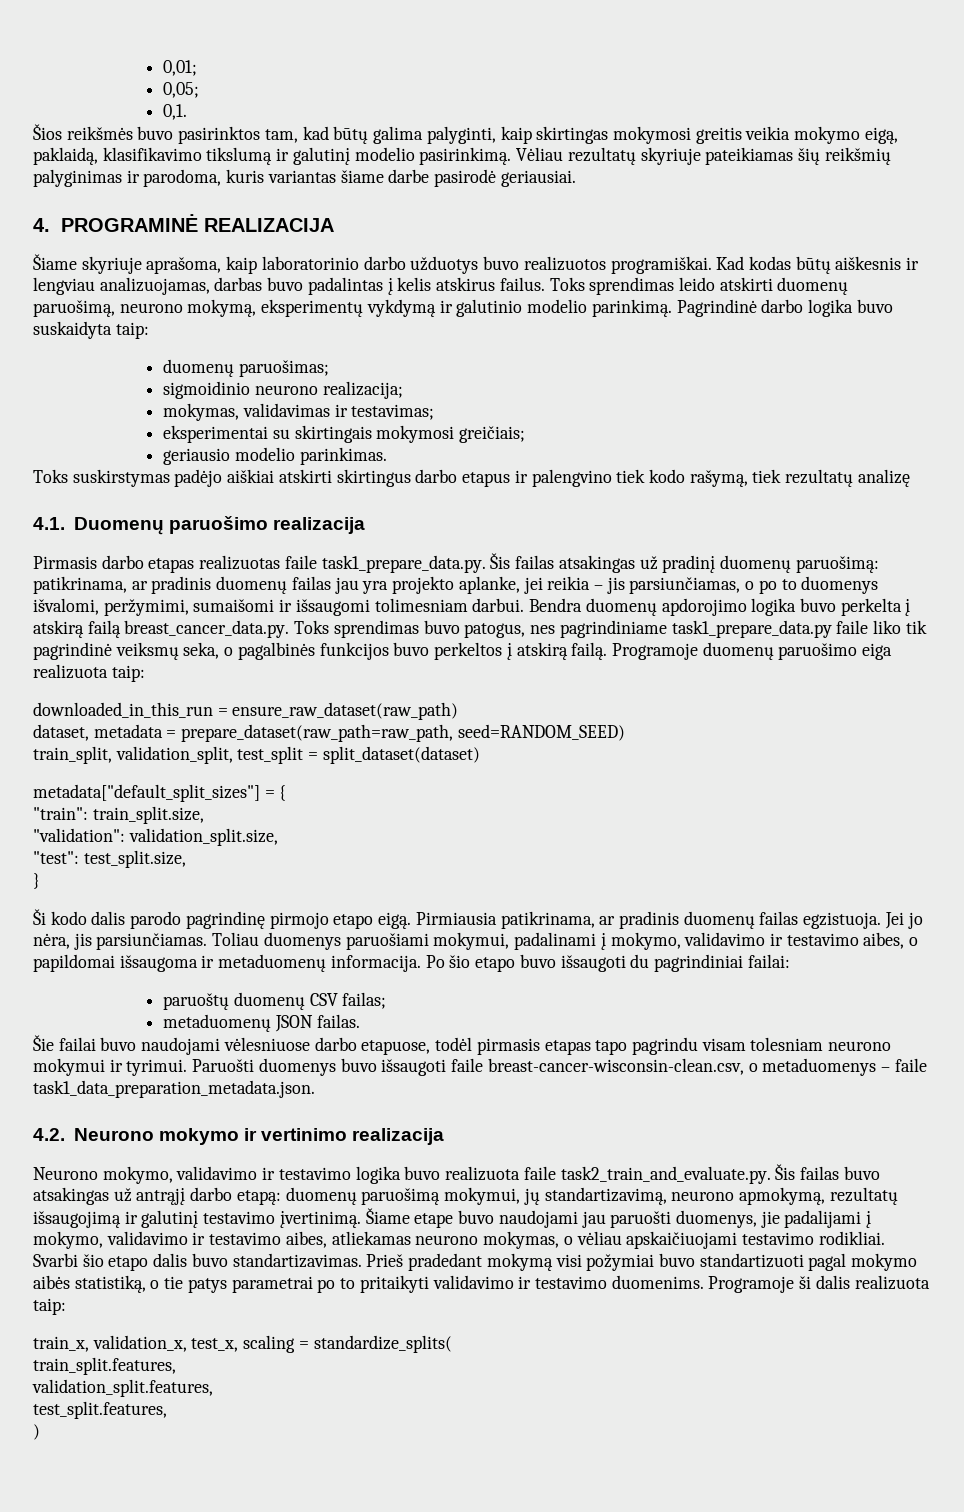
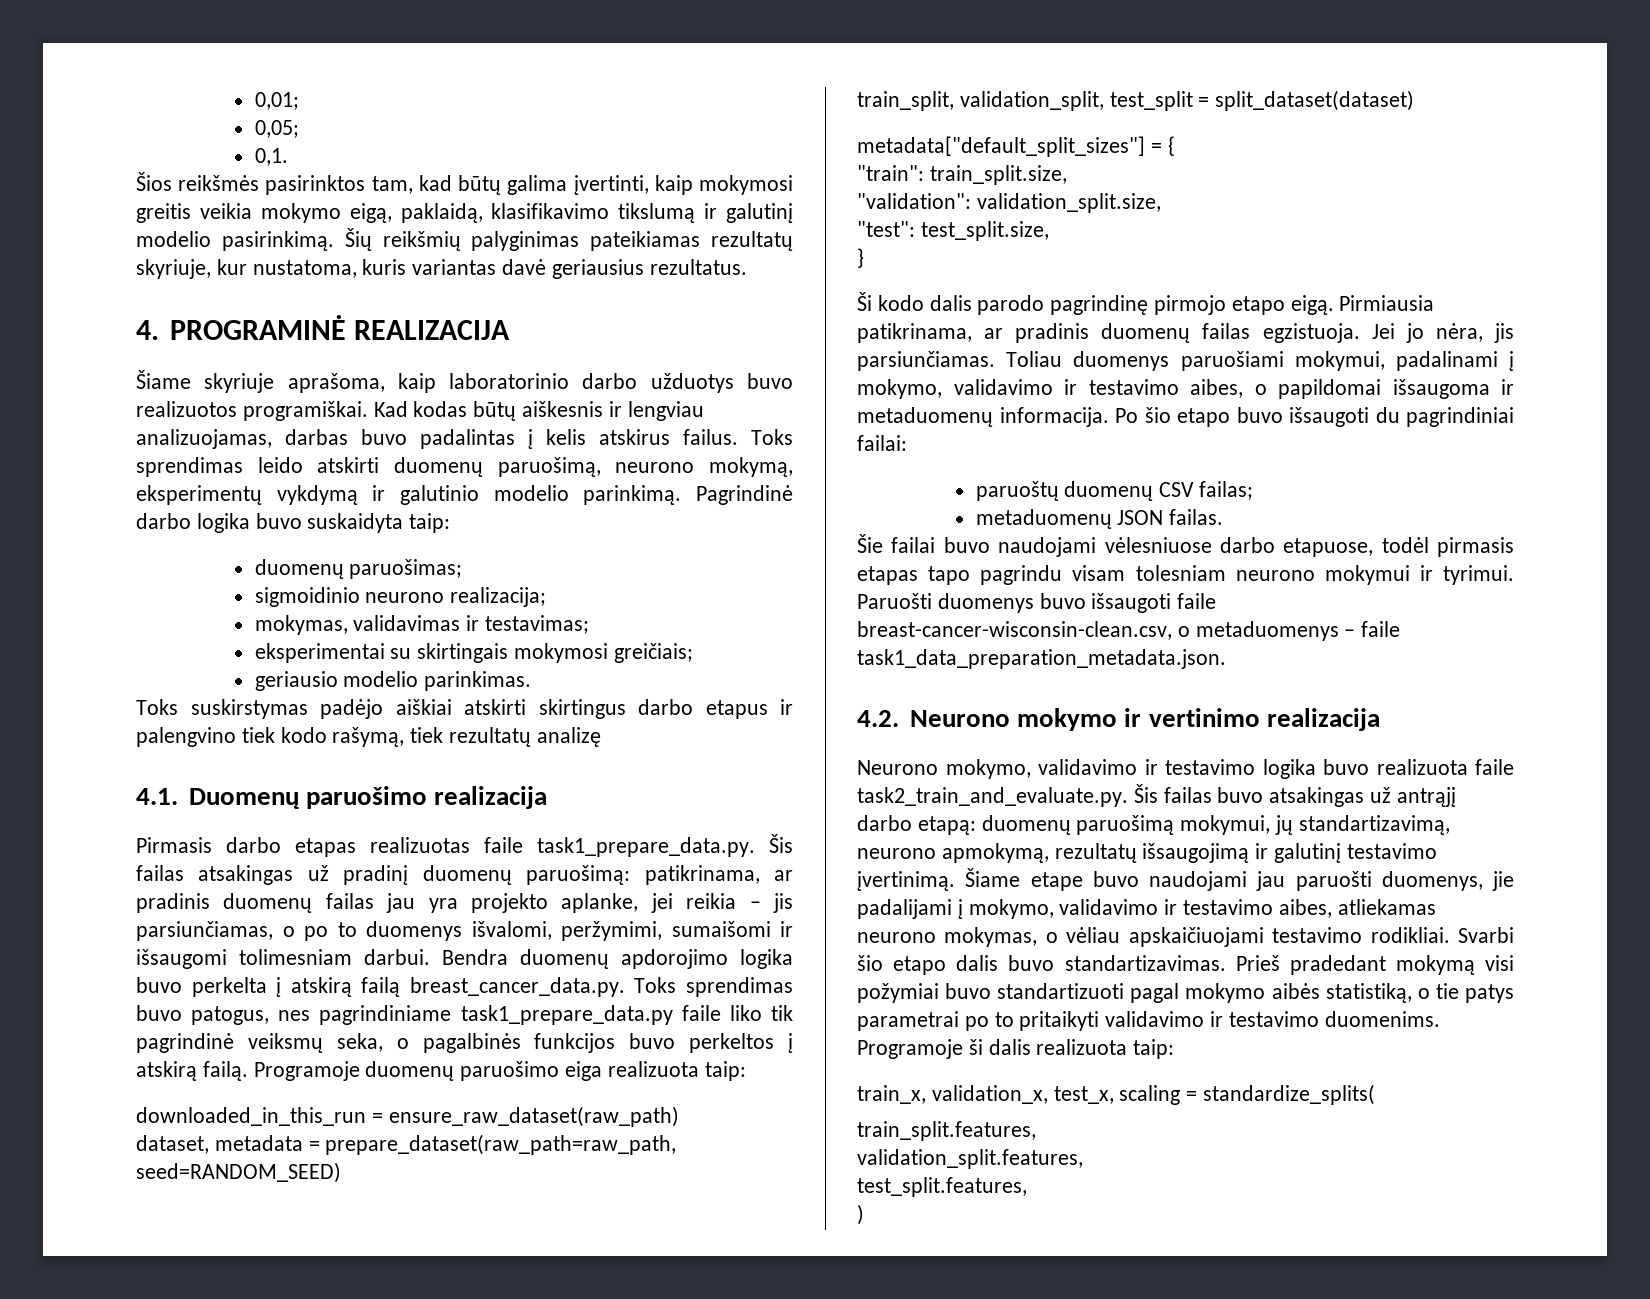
[137,126,174,140] buvo -> (260, 183) none
[426,126,609,144] palyginti, kaip skirtingas -> [573,175,693,195] įvertinti, kaip
[516,147,891,165] [33,169,576,187] Vėliau rezultatų skyriuje pateikiamas šių reikšmių palyginimas ir parodoma, kuris variantas šiame darbe pasirodė geriausiai. -> [344,228,793,251] [136,259,747,279] Šių reikšmių palyginimas pateikiamas rezultatų skyriuje, kur nustatoma, kuris variantas davė geriausius rezultatus.

